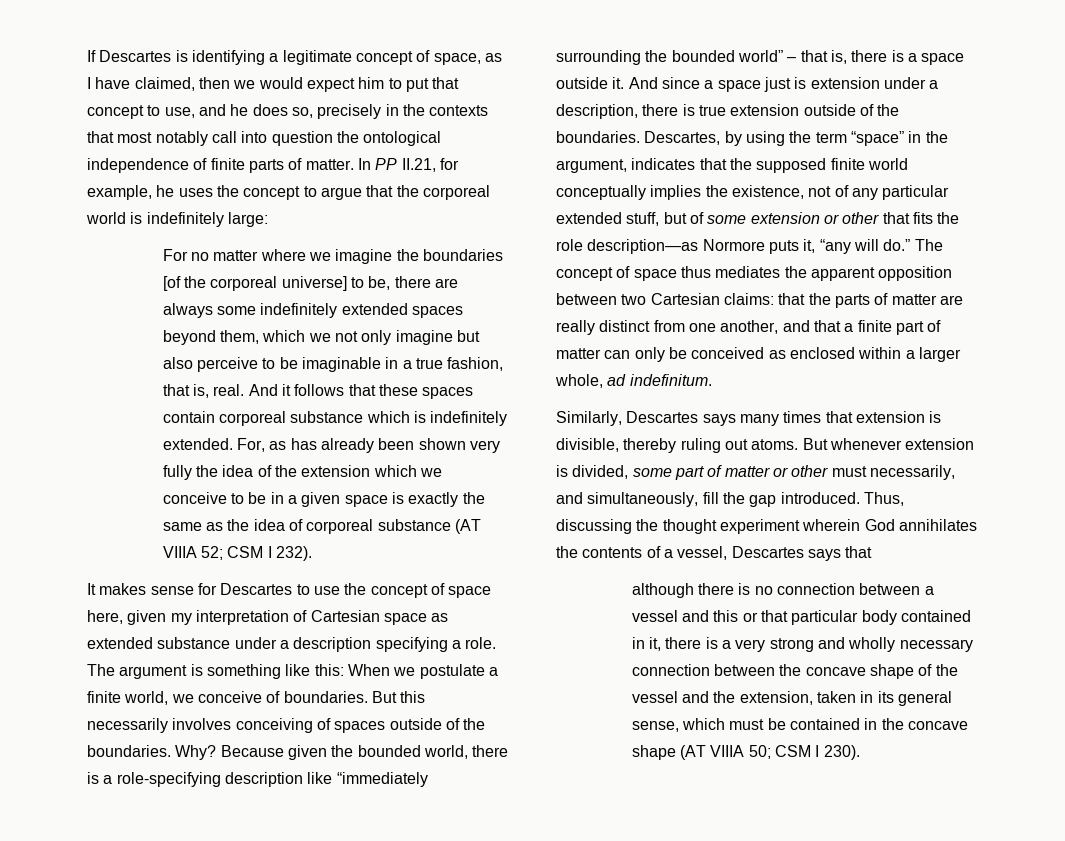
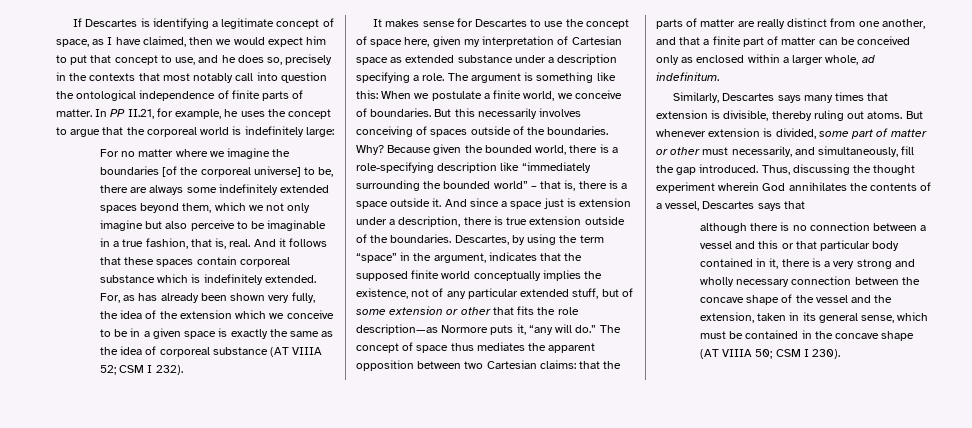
[162,465,192,480] fully -> [291,292,315,303] fully,
[634,347,665,362] only -> (838, 42) none
(765, 353) none -> [656,55,679,65] only

